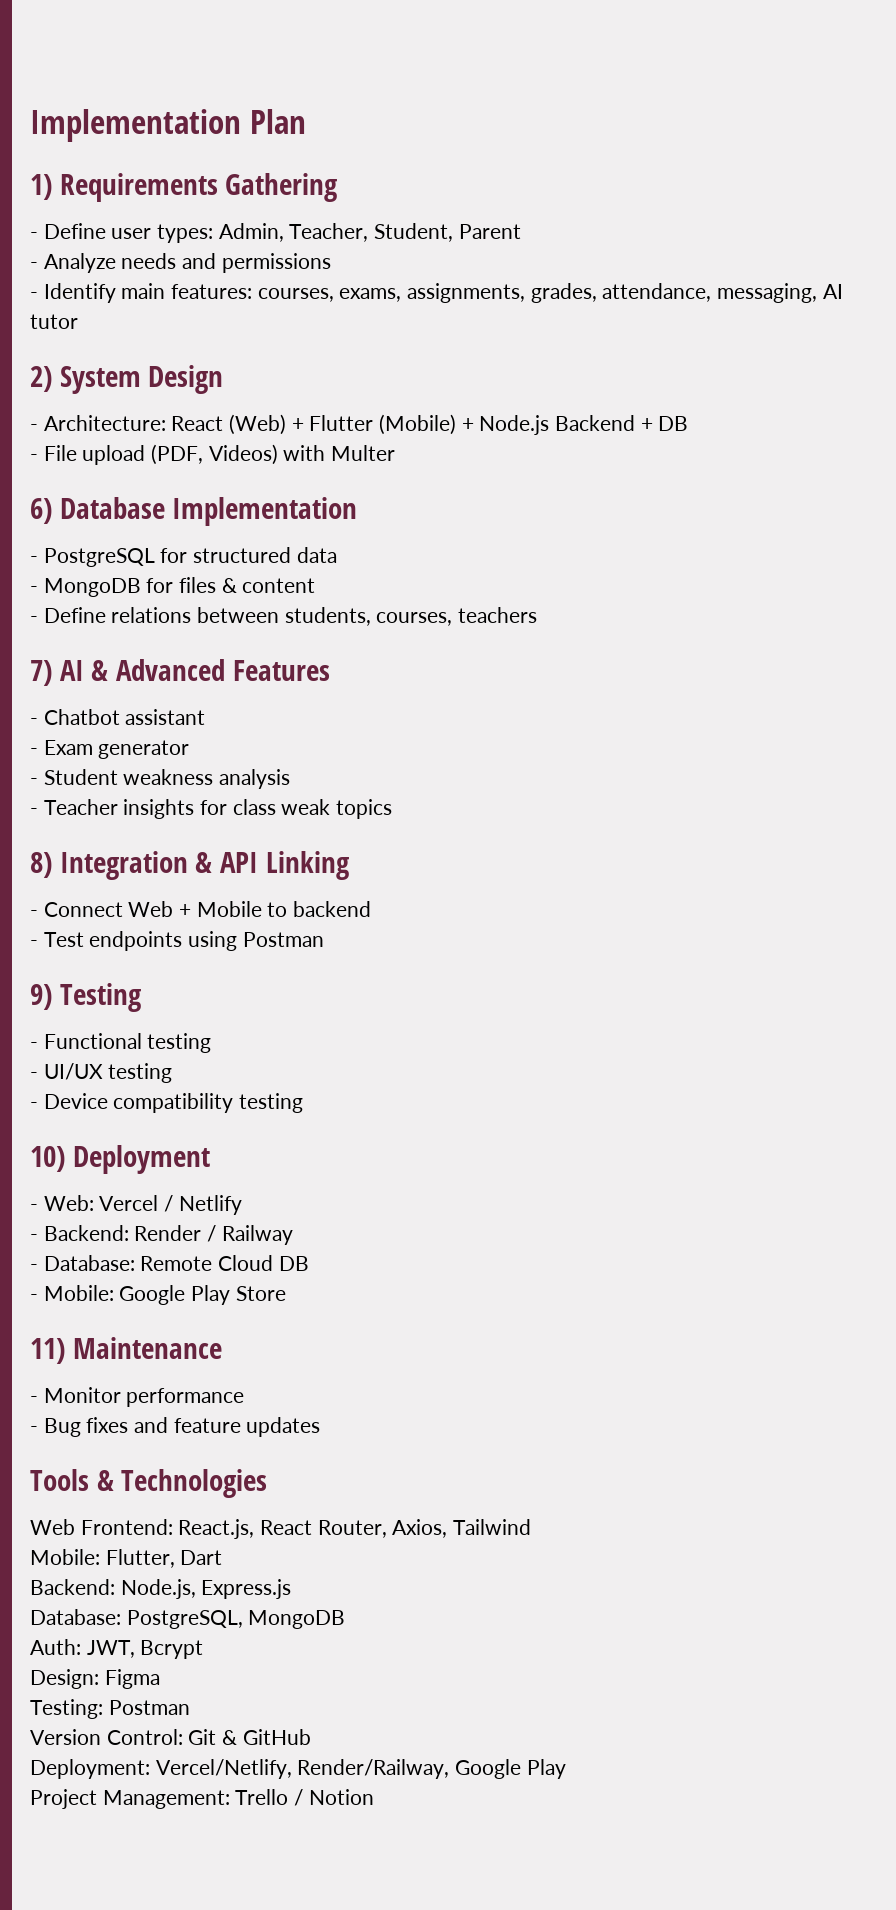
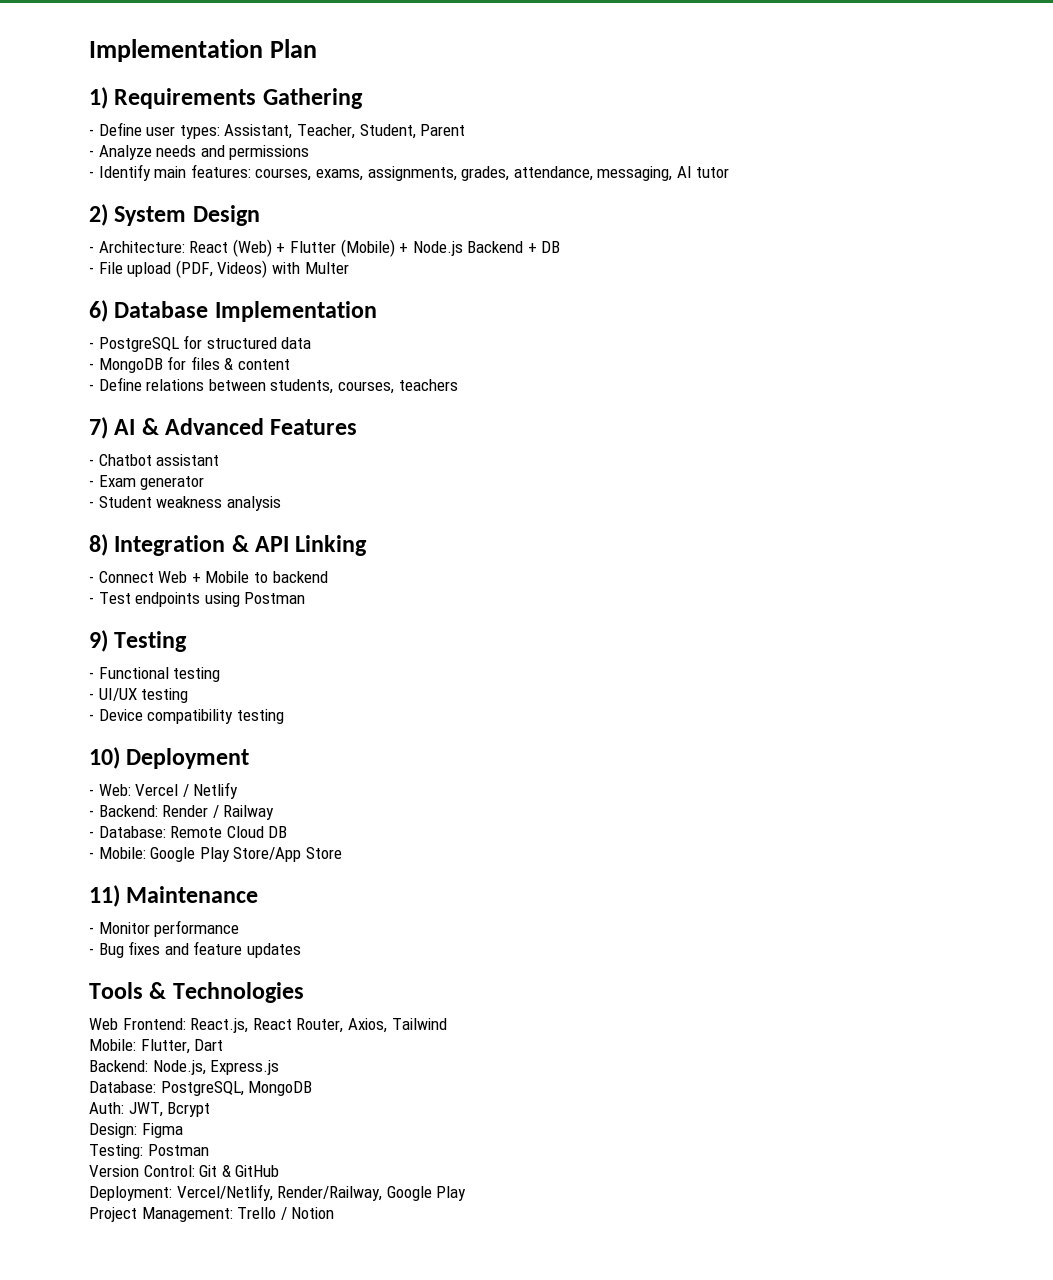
[218,223,284,242] Admin, -> [224,124,293,139] Assistant,
[30,799,393,819] // - Teacher insights for class weak topics -> (281, 503) none
(231, 1295) none -> [233,847,302,862] Store/App

